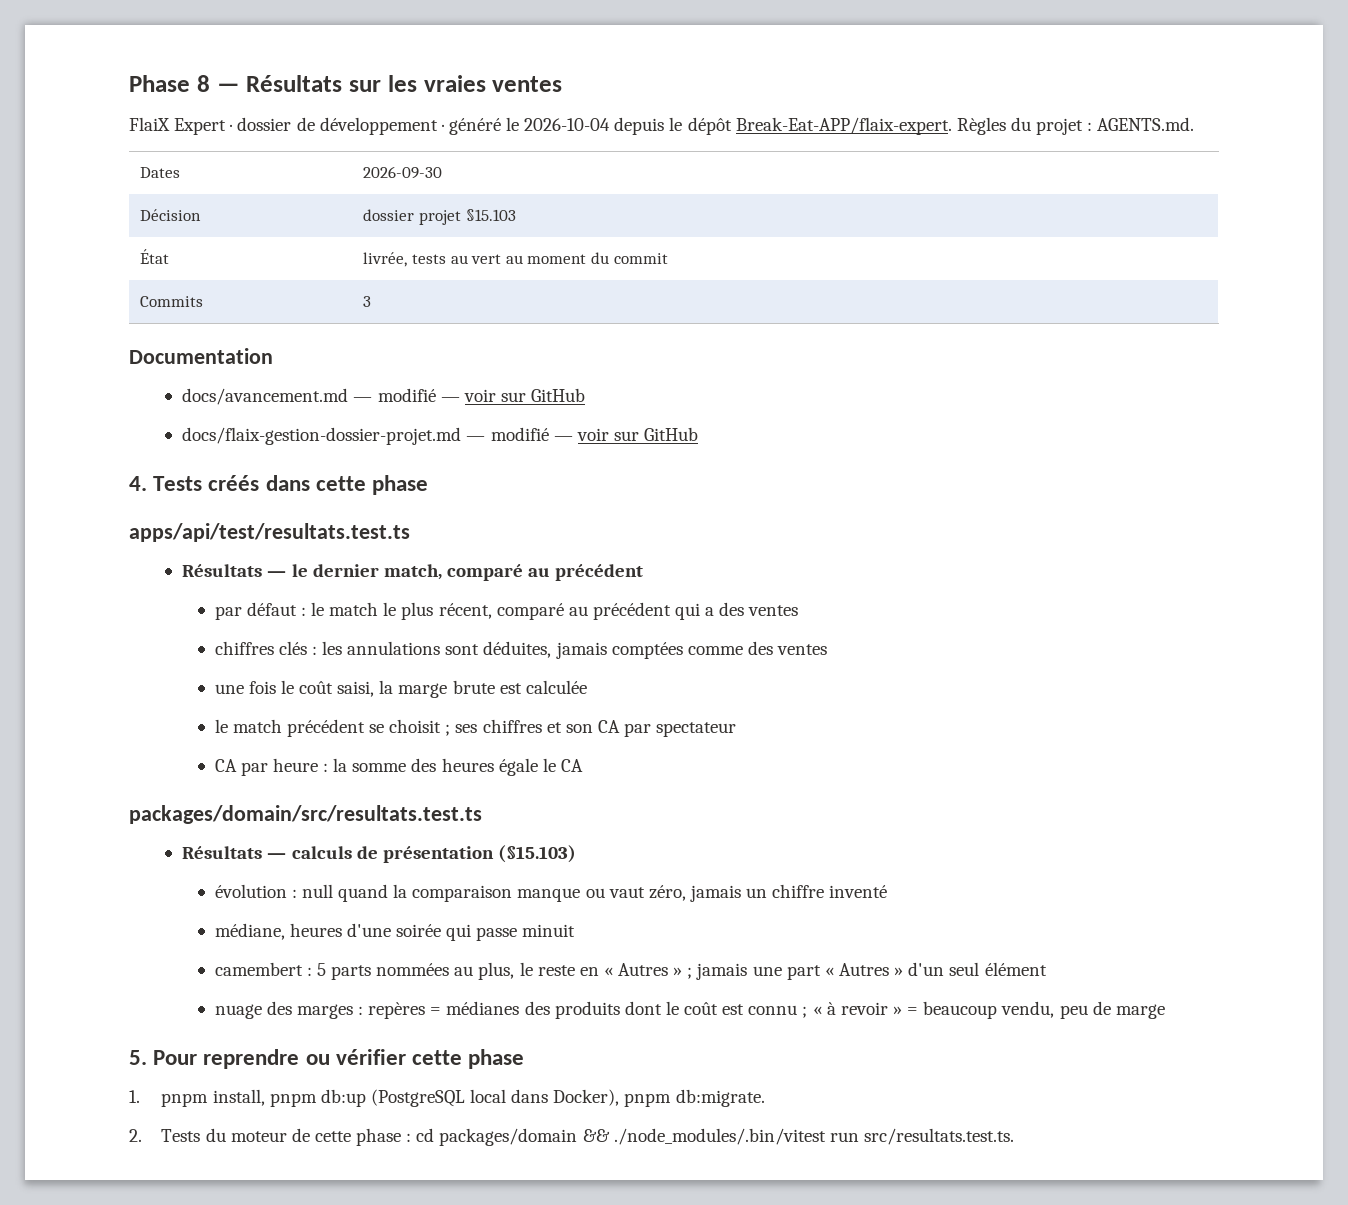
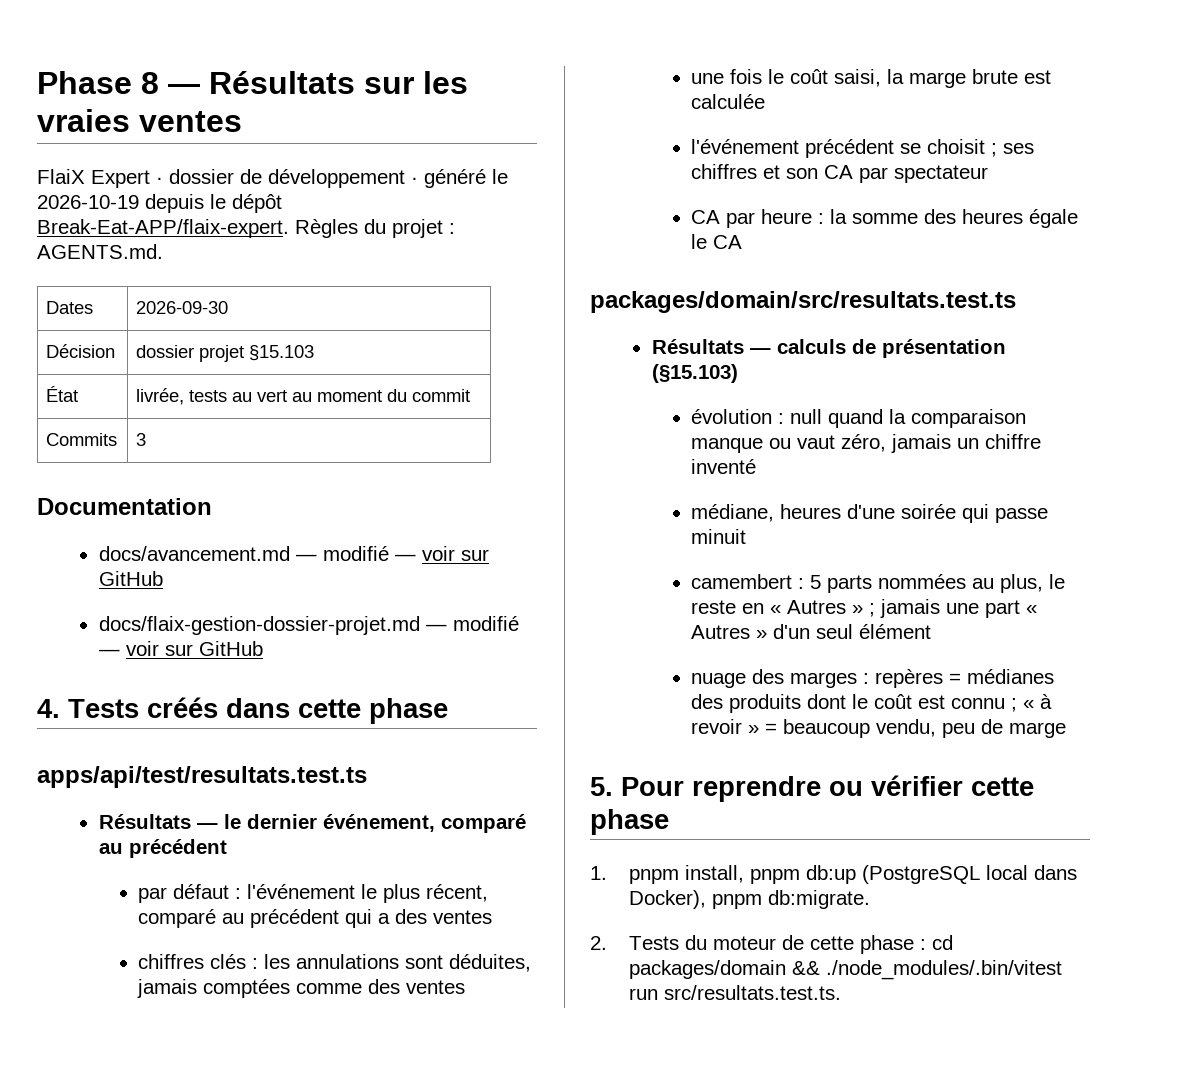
[524,118,611,131] 2026-10-04 -> [37,195,139,209] 2026-10-19
[383,564,442,580] match, -> [322,814,435,832] événement,
[311,602,379,616] le match -> [247,884,356,899] l'événement
[214,719,282,733] le match -> [691,139,800,154] l'événement

